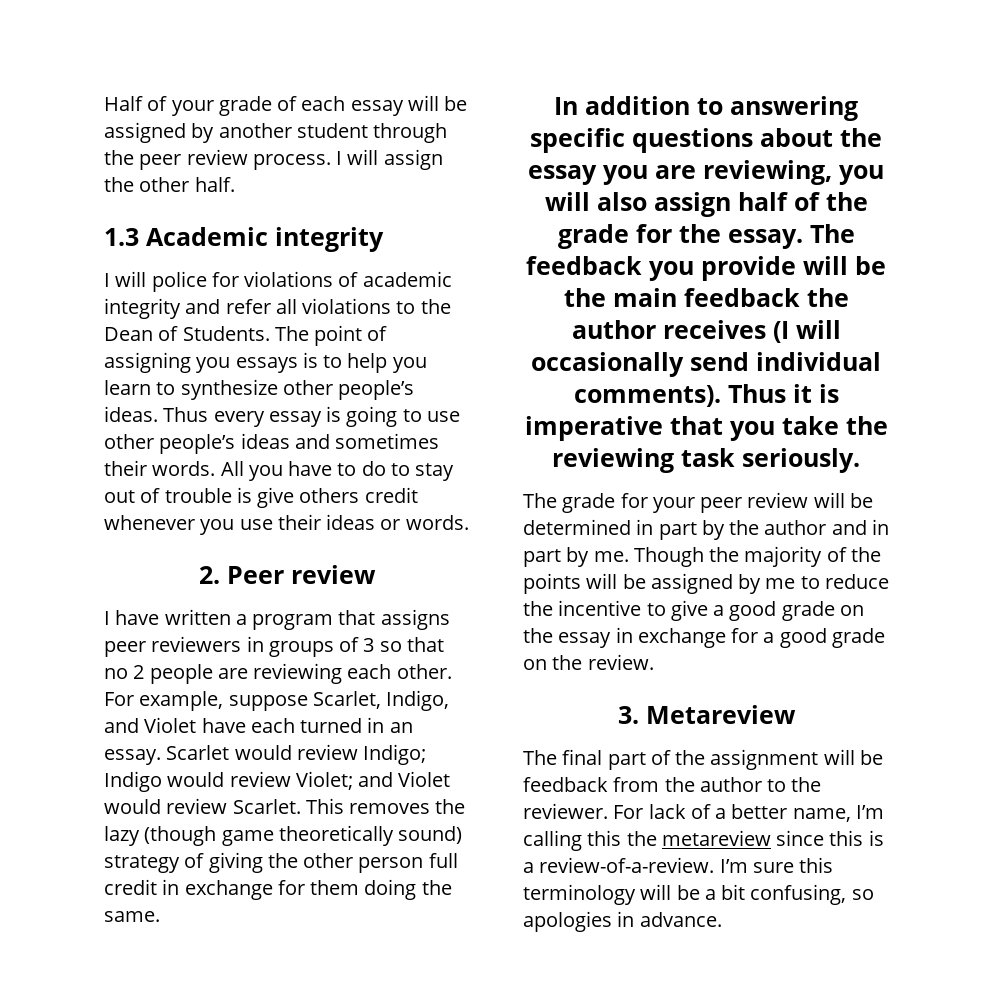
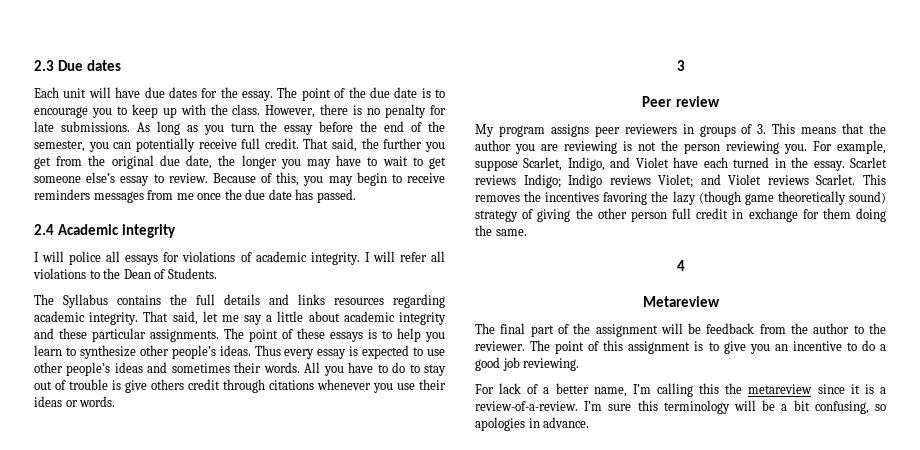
[104,95,468,116] [104,122,448,143] [104,149,443,170] [104,177,235,192] [104,228,139,246] Half of your grade of each essay will be assigned by another student through the peer review process. I will assign the other half. // 1.3 -> [34,60,122,71] [34,87,445,101] [34,104,446,118] [34,121,445,135] [34,138,445,152] [34,155,447,169] [34,172,446,186] [34,189,356,203] [34,224,54,235] 2.3 Due dates // Each unit will have due dates for the essay. The point of the due date is to encourage you to keep up with the class. However, there is no penalty for late submissions. As long as you turn the essay before the end of the semester, you can potentially receive full credit. That said, the further you get from the original due date, the longer you may have to wait to get someone else’s essay to review. Because of this, you may begin to receive reminders messages from me once the due date has passed. // 2.4
(207, 281) none -> [106,251,159,265] all essays
[104,298,221,319] integrity and -> [310,251,395,265] integrity. I will
[274,325,388,346] [104,352,231,373] The point of assigning you -> [34,294,445,308] [34,311,447,325] [34,328,325,342] // The Syllabus contains the full details and links resources regarding academic integrity. That said, let me say a little about academic integrity and these particular assignments. The point of these
[346,406,398,427] going -> [362,345,410,359] expected
(418, 495) none -> [223,379,314,393] through citations
[199,566,220,584] 2. -> [676,60,685,71] 3 //
[104,609,376,630] I have written a program that -> [475,124,545,137] My program
[363,637,444,652] [104,663,452,684] 3 so that no 2 people are reviewing each other. -> [757,123,887,134] [475,140,807,154] 3. This means that the author you are reviewing is not the person reviewing you.
[389,722,413,733] an -> [791,157,809,168] the
[234,744,427,765] [104,771,291,792] would review Indigo; Indigo would review -> [475,174,651,188] reviews Indigo; Indigo reviews
[104,798,228,814] would review -> [767,175,809,185] reviews
(466, 806) none -> [545,191,669,205] incentives favoring the
[554,96,858,121] [530,128,882,153] [528,160,884,185] [544,192,868,217] [557,224,855,249] [526,256,886,281] [563,288,849,307] [571,320,841,343] [531,352,881,377] [573,384,839,407] [524,416,888,441] [552,448,861,473] [523,492,873,513] [523,519,889,540] [523,546,881,567] [523,573,889,594] [523,600,864,621] [523,627,885,648] [523,654,654,670] [617,706,639,724] In addition to answering specific questions about the essay you are reviewing, you will also assign half of the grade for the essay. The feedback you provide will be the main feedback the author receives (I will occasionally send individual comments). Thus it is imperative that you take the reviewing task seriously. // The grade for your peer review will be determined in part by the author and in part by me. Though the majority of the points will be assigned by me to reduce the incentive to give a good grade on the essay in exchange for a good grade on the review. // 3. -> [676,260,685,271] 4 //
(608, 811) none -> [530,340,886,354] [475,357,580,371] The point of this assignment is to give you an incentive to do a good job reviewing. //
[829,830,864,846] this -> [850,384,860,394] it

